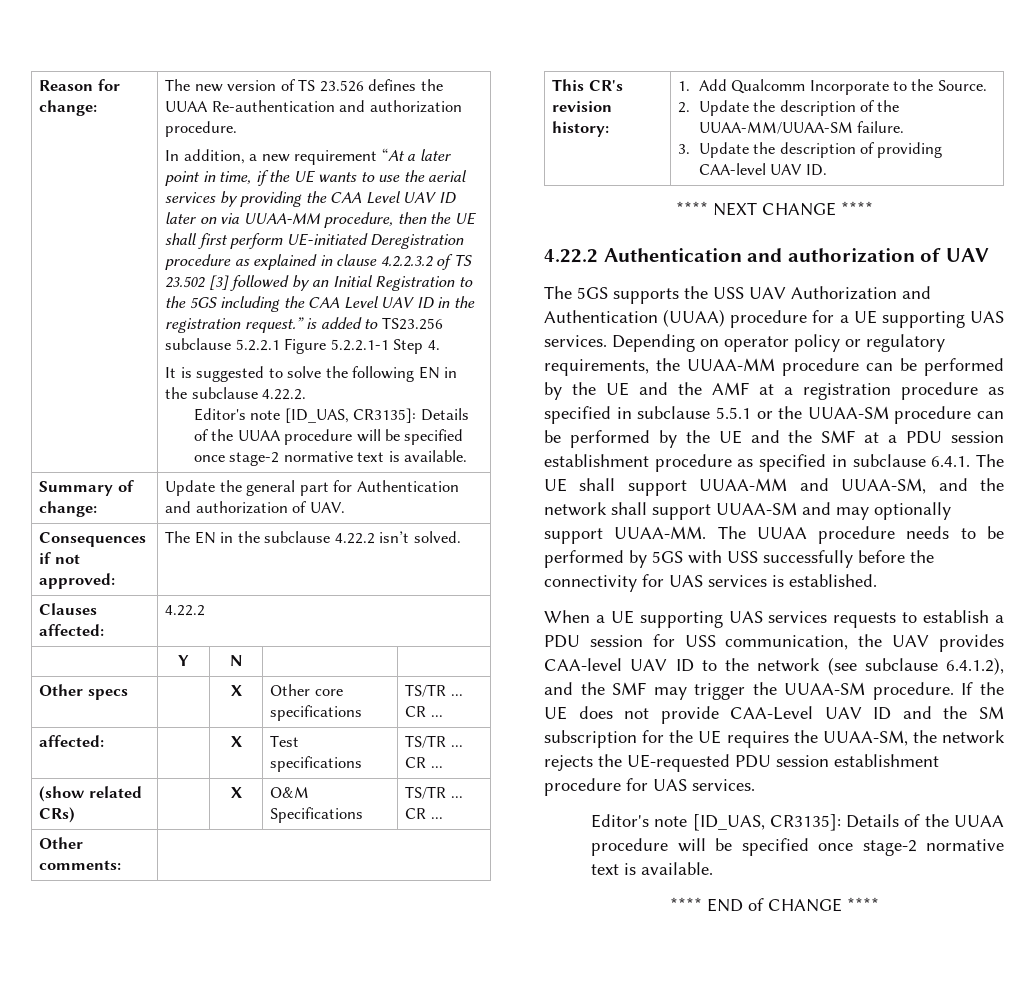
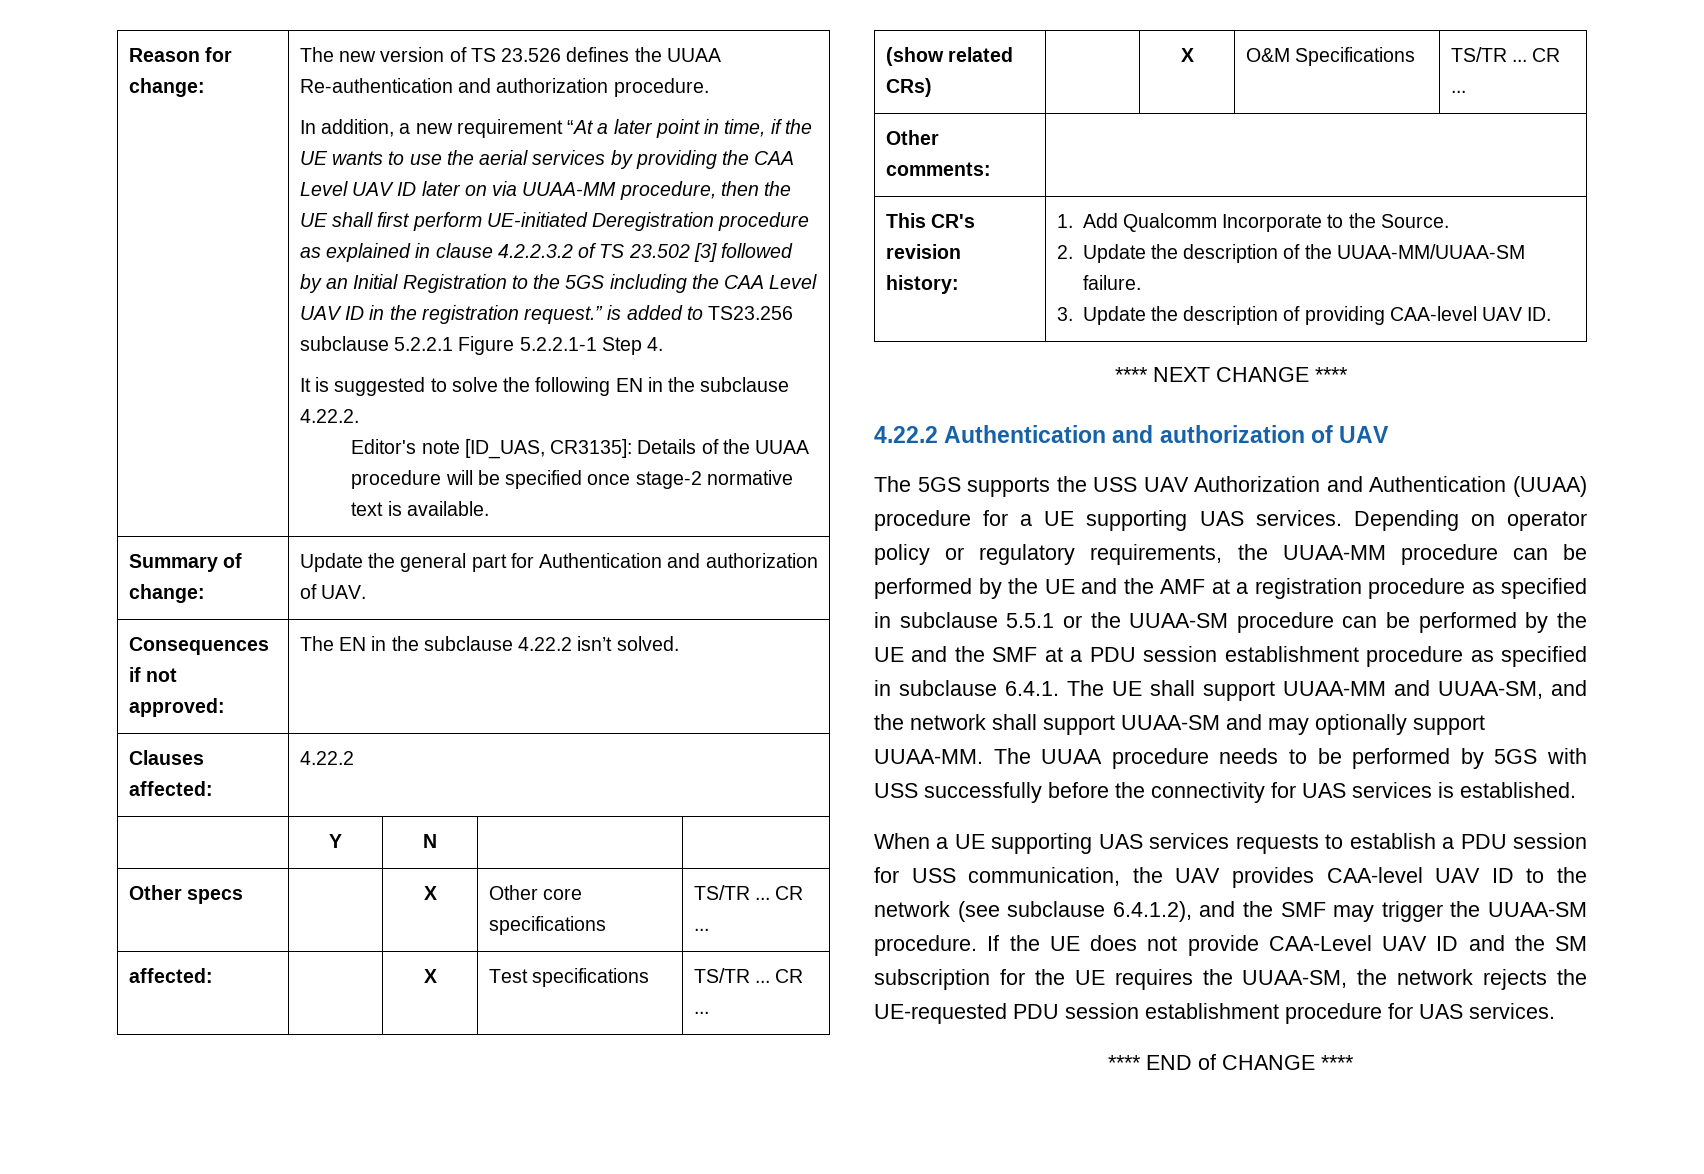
[591,814,1004,831] [591,838,1004,856] [591,862,714,875] // Editor's note [ID_UAS, CR3135]: Details of the UUAA procedure will be specified once stage-2 normative text is available. -> (1555, 1011) none

